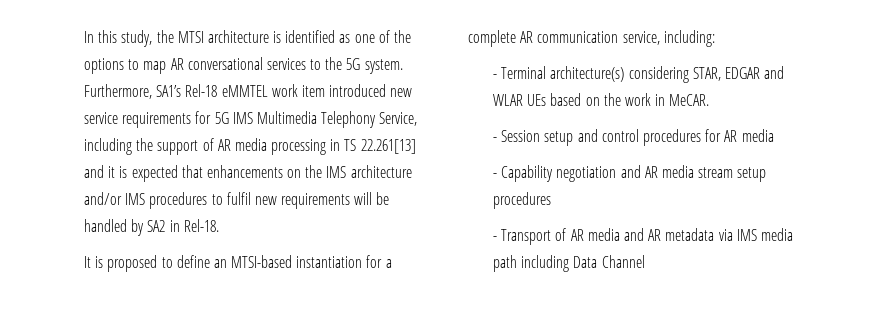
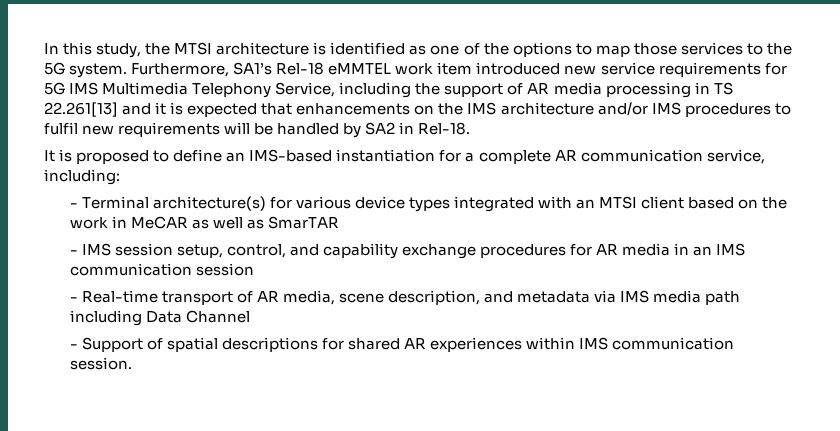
[170,57,263,70] AR conversational -> [633,43,677,55] those
[231,255,293,268] MTSI-based -> [249,149,333,162] IMS-based
[628,66,785,83] [493,94,547,106] considering STAR, EDGAR and WLAR UEs -> [269,196,685,212] for various device types integrated with an MTSI client
[669,94,710,106] [493,129,774,146] [493,165,767,182] [493,192,552,209] [493,228,662,245] MeCAR. // - Session setup and control procedures for AR media // - Capability negotiation and AR media stream setup procedures // - Transport of AR media and AR -> [130,216,339,229] [69,243,746,259] [69,263,254,276] [69,290,513,305] MeCAR as well as SmarTAR // - IMS session setup, control, and capability exchange procedures for AR media in an IMS communication session // - Real-time transport of AR media, scene description, and
(645, 261) none -> [69,337,735,352] [69,357,132,370] // - Support of spatial descriptions for shared AR experiences within IMS communication session.

